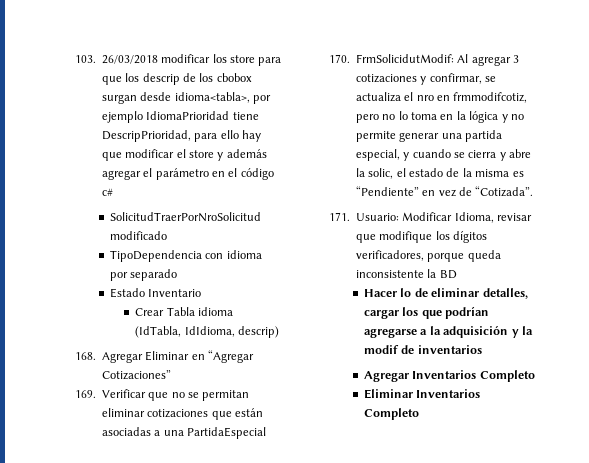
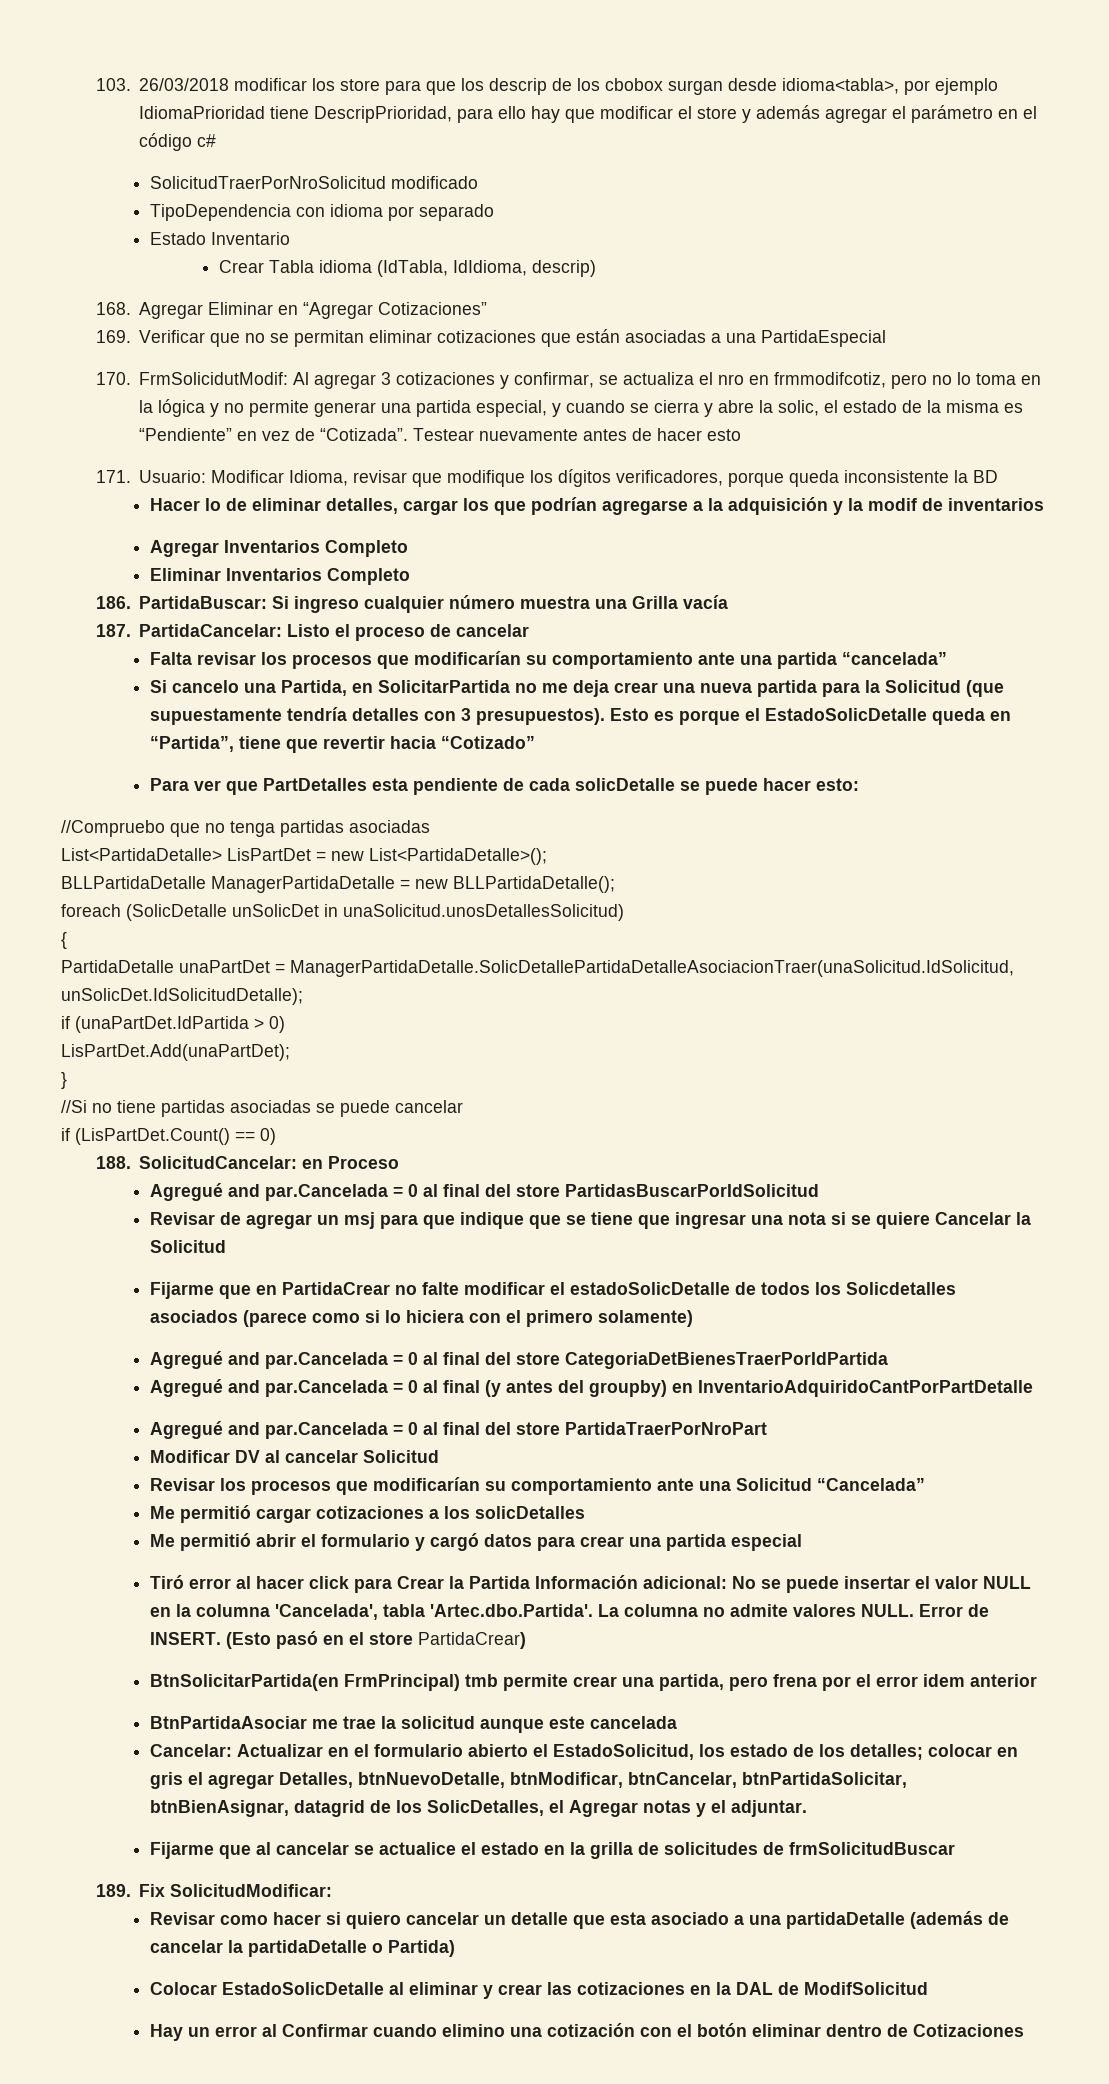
(534, 191) none -> [413,428,742,441] Testear nuevamente antes de hacer esto
(420, 414) none -> [95,595,729,613] [95,624,530,641] [149,651,947,669] [149,680,1004,697] [149,707,1011,725] [149,736,535,753] [149,778,859,795] [61,820,430,837] [61,848,547,865] [61,876,615,893] [61,904,624,921] [61,932,67,949] [61,960,1014,977] [61,988,303,1005] [61,1016,285,1033] [61,1044,290,1061] [61,1072,67,1089] [61,1100,463,1117] [61,1128,276,1145] [95,1156,400,1169] [149,1183,819,1201] [149,1212,1031,1229] [149,1240,226,1253] [149,1282,956,1299] [149,1310,693,1327] [149,1351,888,1369] [149,1379,1033,1397] [149,1421,767,1439] [149,1450,439,1463] [149,1477,925,1495] [149,1505,585,1523] [149,1533,802,1551] [149,1575,1031,1593] [149,1604,989,1620] [149,1631,526,1649] [149,1674,1037,1691] [149,1716,677,1733] [149,1744,1018,1760] [149,1772,907,1789] [149,1800,807,1817] [149,1842,955,1859] [95,1884,333,1897] [149,1911,1009,1929] [149,1940,455,1957] [149,1982,928,1999] [149,2023,1024,2041] // 186. PartidaBuscar: Si ingreso cualquier número muestra una Grilla vacía // 187. PartidaCancelar: Listo el proceso de cancelar // Falta revisar los procesos que modificarían su comportamiento ante una partida “cancelada” // Si cancelo una Partida, en SolicitarPartida no me deja crear una nueva partida para la Solicitud (que supuestamente tendría detalles con 3 presupuestos). Esto es porque el EstadoSolicDetalle queda en “Partida”, tiene que revertir hacia “Cotizado” // Para ver que PartDetalles esta pendiente de cada solicDetalle se puede hacer esto: // //Compruebo que no tenga partidas asociadas // List<PartidaDetalle> LisPartDet = new List<PartidaDetalle>(); // BLLPartidaDetalle ManagerPartidaDetalle = new BLLPartidaDetalle(); // foreach (SolicDetalle unSolicDet in unaSolicitud.unosDetallesSolicitud) // { // PartidaDetalle unaPartDet = ManagerPartidaDetalle.SolicDetallePartidaDetalleAsociacionTraer(unaSolicitud.IdSolicitud, unSolicDet.IdSolicitudDetalle); // if (unaPartDet.IdPartida > 0) // LisPartDet.Add(unaPartDet); // } // //Si no tiene partidas asociadas se puede cancelar // if (LisPartDet.Count() == 0) // 188. SolicitudCancelar: en Proceso // Agregué and par.Cancelada = 0 al final del store PartidasBuscarPorIdSolicitud // Revisar de agregar un msj para que indique que se tiene que ingresar una nota si se quiere Cancelar la Solicitud // Fijarme que en PartidaCrear no falte modificar el estadoSolicDetalle de todos los Solicdetalles asociados (parece como si lo hiciera con el primero solamente) // Agregué and par.Cancelada = 0 al final del store CategoriaDetBienesTraerPorIdPartida // Agregué and par.Cancelada = 0 al final (y antes del groupby) en InventarioAdquiridoCantPorPartDetalle // Agregué and par.Cancelada = 0 al final del store PartidaTraerPorNroPart // Modificar DV al cancelar Solicitud // Revisar los procesos que modificarían su comportamiento ante una Solicitud “Cancelada” // Me permitió cargar cotizaciones a los solicDetalles // Me permitió abrir el formulario y cargó datos para crear una partida especial // Tiró error al hacer click para Crear la Partida Información adicional: No se puede insertar el valor NULL en la columna 'Cancelada', tabla 'Artec.dbo.Partida'. La columna no admite valores NULL. Error de INSERT. (Esto pasó en el store PartidaCrear) // BtnSolicitarPartida(en FrmPrincipal) tmb permite crear una partida, pero frena por el error idem anterior // BtnPartidaAsociar me trae la solicitud aunque este cancelada // Cancelar: Actualizar en el formulario abierto el EstadoSolicitud, los estado de los detalles; colocar en gris el agregar Detalles, btnNuevoDetalle, btnModificar, btnCancelar, btnPartidaSolicitar, btnBienAsignar, datagrid de los SolicDetalles, el Agregar notas y el adjuntar. // Fijarme que al cancelar se actualice el estado en la grilla de solicitudes de frmSolicitudBuscar // 189. Fix SolicitudModificar: // Revisar como hacer si quiero cancelar un detalle que esta asociado a una partidaDetalle (además de cancelar la partidaDetalle o Partida) // Colocar EstadoSolicDetalle al eliminar y crear las cotizaciones en la DAL de ModifSolicitud // Hay un error al Confirmar cuando elimino una cotización con el botón eliminar dentro de Cotizaciones

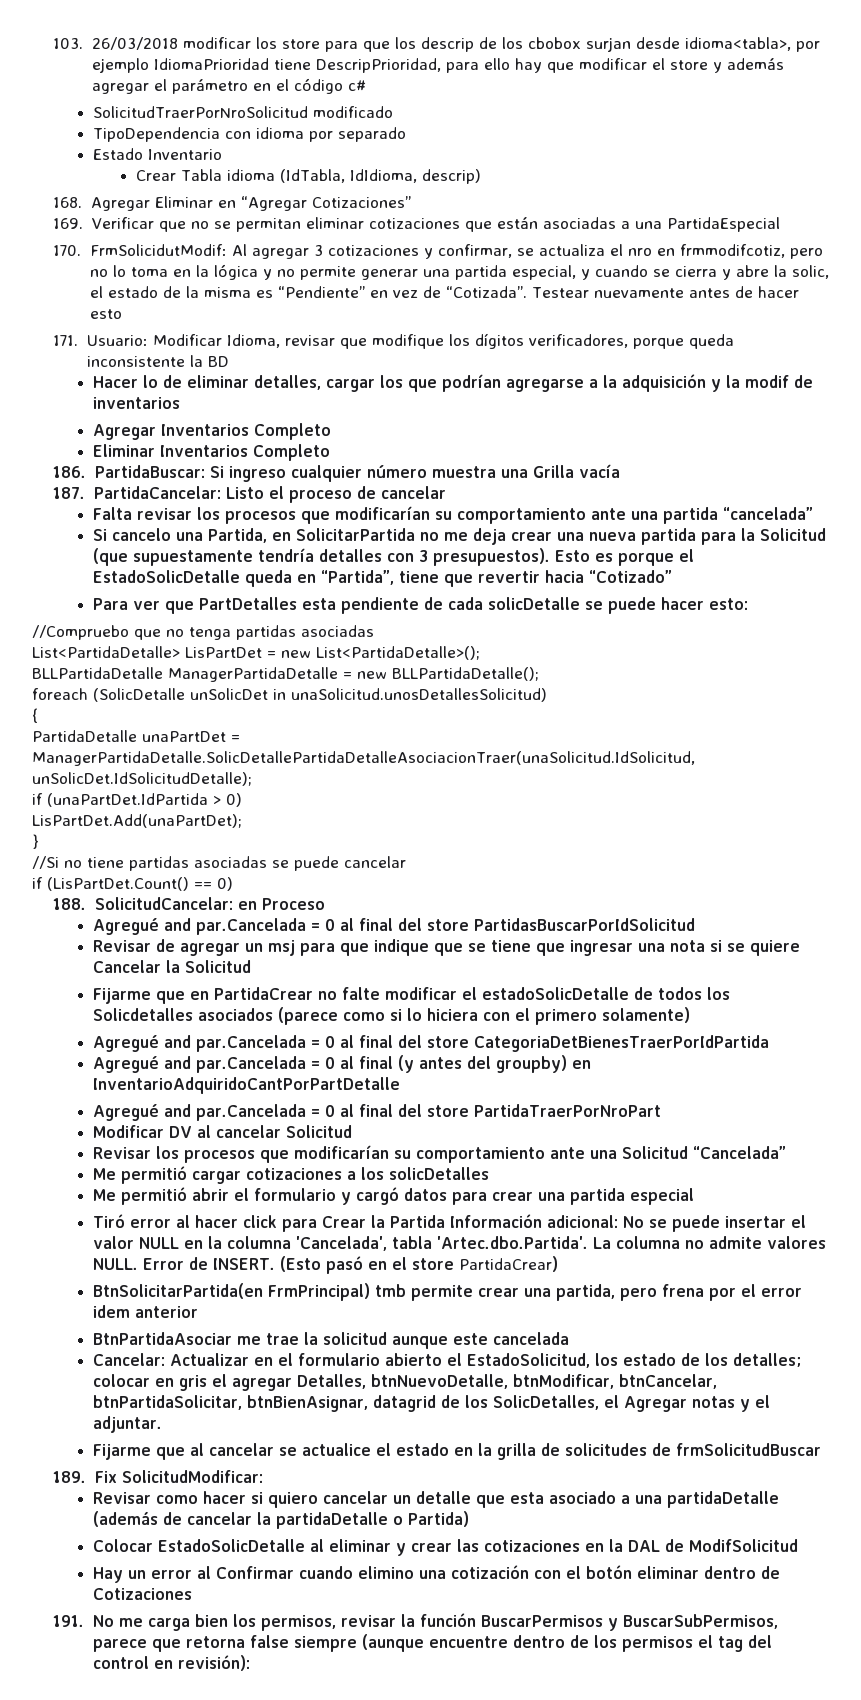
[668,80,724,95] surgan -> [585,37,631,52] surjan
(1024, 2030) none -> [53,1613,778,1631] [92,1634,772,1652] [92,1655,250,1671] // 191. No me carga bien los permisos, revisar la función BuscarPermisos y BuscarSubPermisos, parece que retorna false siempre (aunque encuentre dentro de los permisos el tag del control en revisión):

